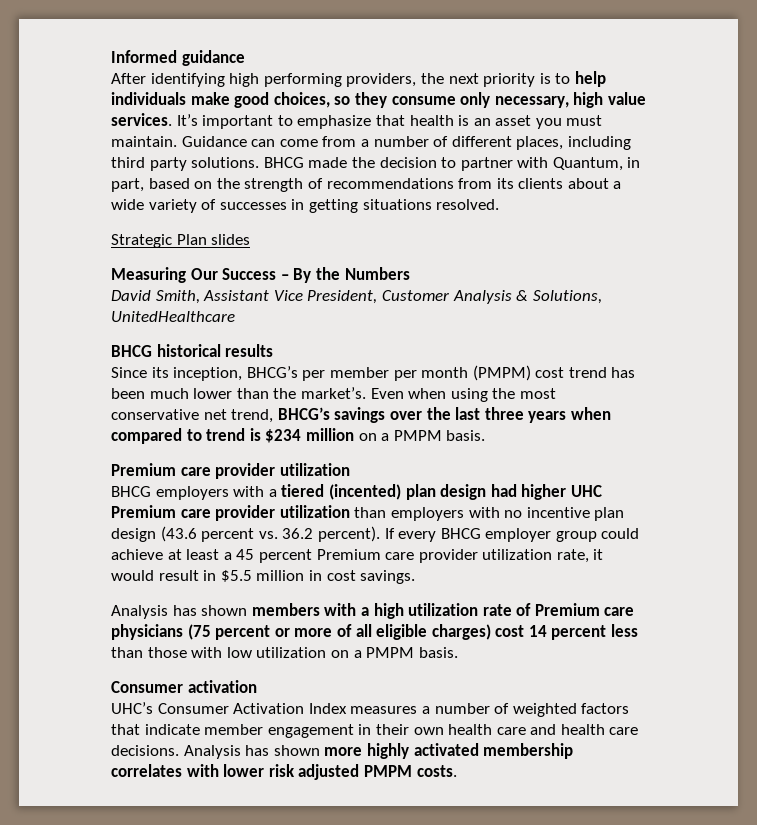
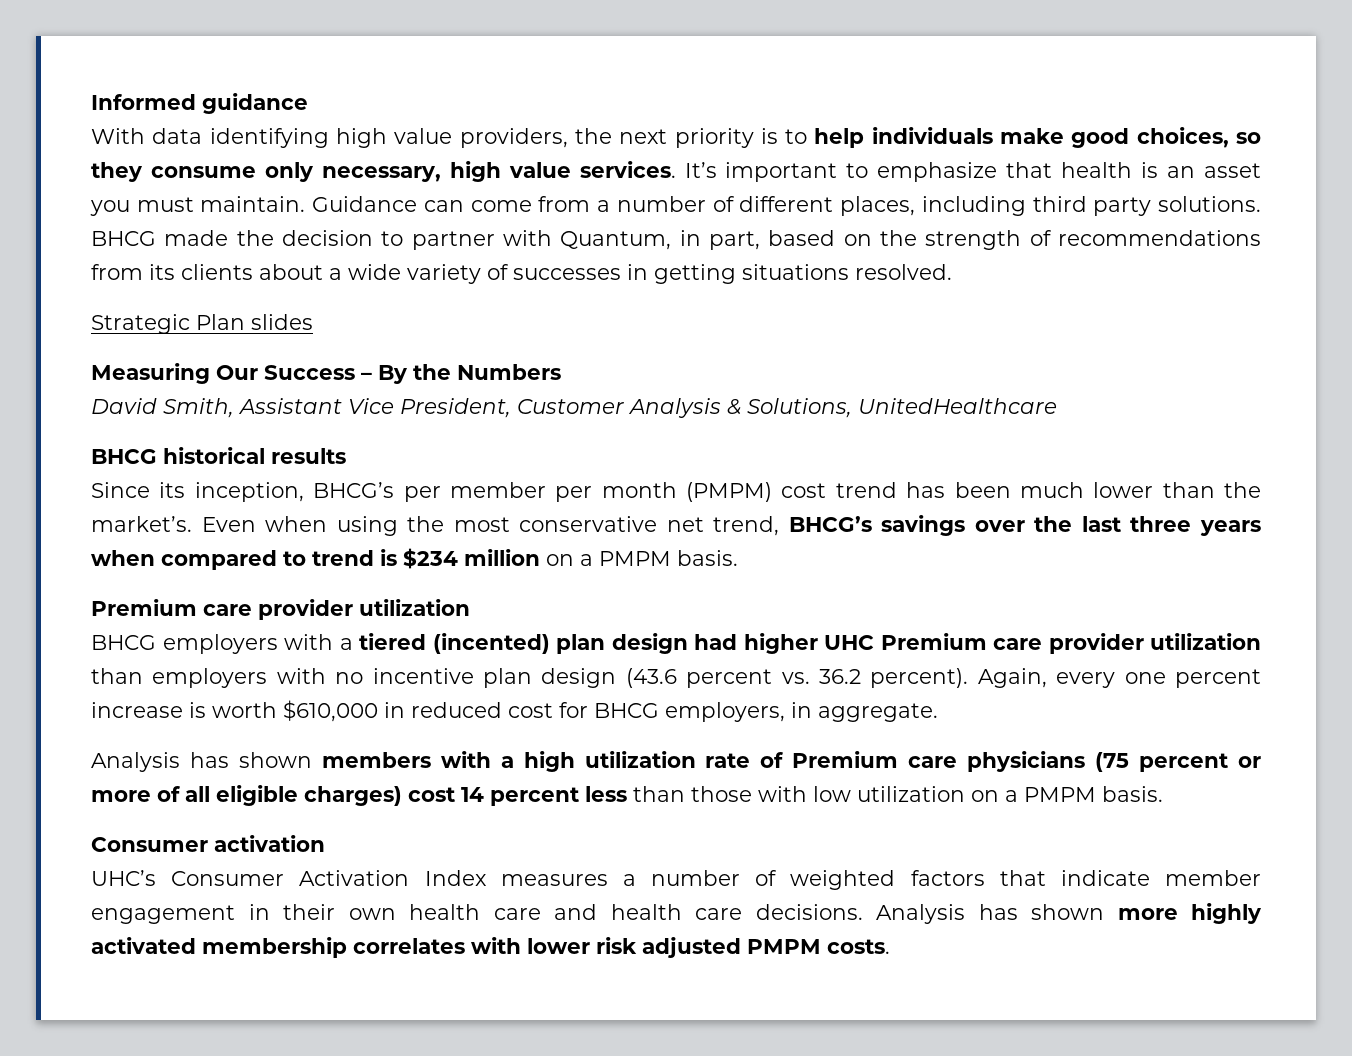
[111,73,146,84] After -> [91,128,203,144] With data
[263,73,342,87] performing -> [394,128,453,144] value
[384,528,640,542] [111,549,604,563] [111,570,416,584] If every BHCG employer group could achieve at least a 45 percent Premium care provider utilization rate, it would result in $5.5 million in cost savings. -> [977,668,1261,688] [91,700,938,722] Again, every one percent increase is worth $610,000 in reduced cost for BHCG employers, in aggregate.

